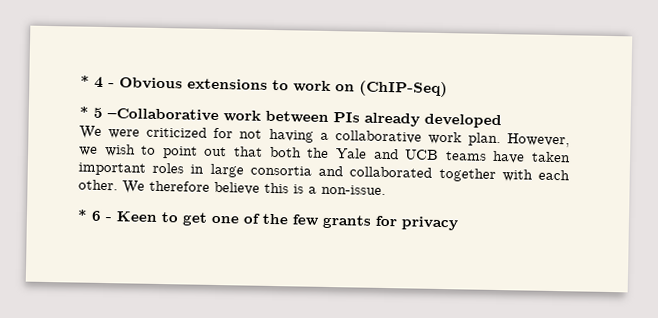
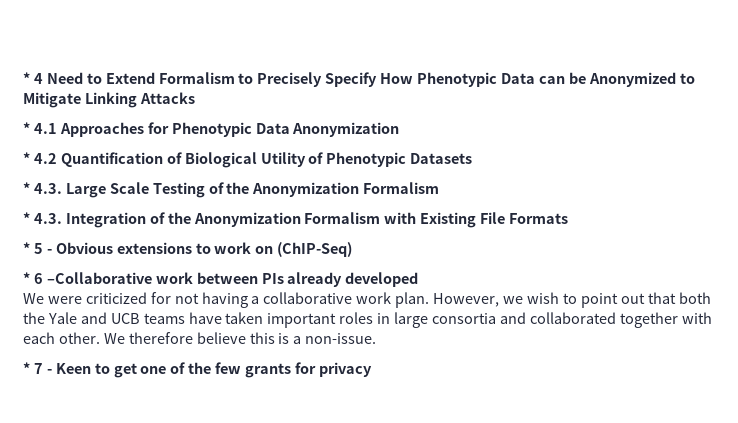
(104, 82) none -> [46,72,695,87] [23,92,195,108] [23,122,400,137] [23,152,473,168] [23,182,440,198] [23,212,569,228] [23,242,43,254] Need to Extend Formalism to Precisely Specify How Phenotypic Data can be Anonymized to Mitigate Linking Attacks // * 4.1 Approaches for Phenotypic Data Anonymization // * 4.2 Quantification of Biological Utility of Phenotypic Datasets // * 4.3. Large Scale Testing of the Anonymization Formalism // * 4.3. Integration of the Anonymization Formalism with Existing File Formats // * 5
[93,107,103,118] 5 -> [33,273,43,284] 6
[91,210,102,221] 6 -> [33,363,43,374] 7

